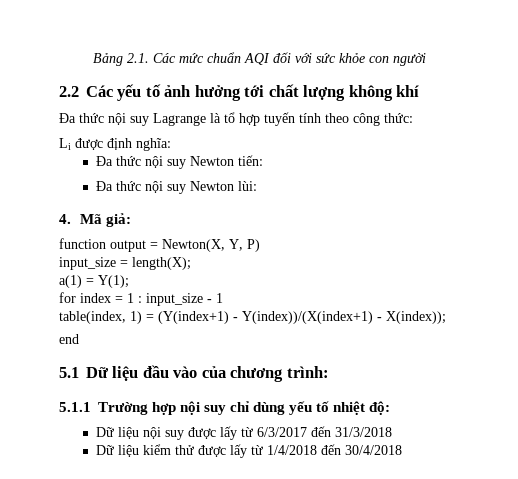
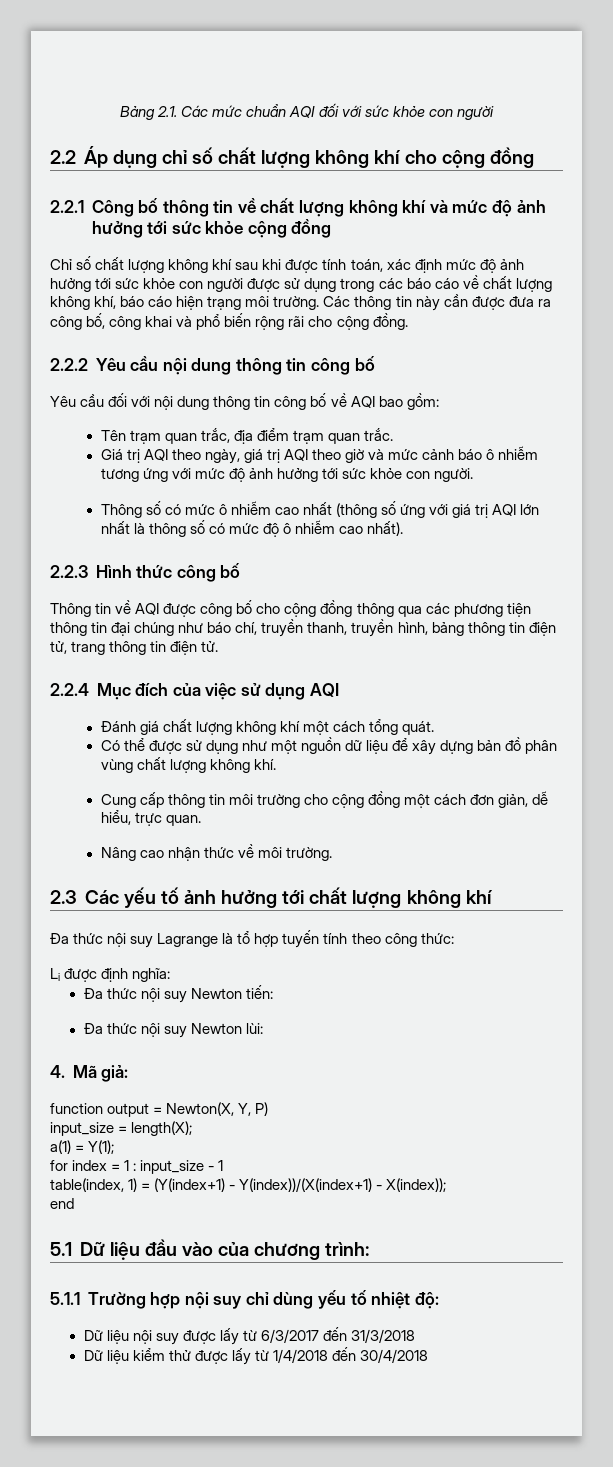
(79, 91) none -> [83,146,534,168] [50,198,546,217] [91,219,332,238] [50,256,524,273] [50,275,552,292] [50,294,551,311] [50,313,408,330] [50,356,375,375] [50,393,439,410] [100,428,394,444] [100,446,539,464] [100,468,474,482] [100,501,540,518] [100,520,404,537] [50,563,241,582] [50,600,531,617] [50,619,556,637] [50,641,219,655] [50,683,340,700] [100,719,435,735] [100,737,558,755] [100,757,276,773] [100,791,549,808] [100,810,201,826] [100,844,332,861] [50,890,77,904] Áp dụng chỉ số chất lượng không khí cho cộng đồng // 2.2.1 Công bố thông tin về chất lượng không khí và mức độ ảnh hưởng tới sức khỏe cộng đồng // Chỉ số chất lượng không khí sau khi được tính toán, xác định mức độ ảnh hưởng tới sức khỏe con người được sử dụng trong các báo cáo về chất lượng không khí, báo cáo hiện trạng môi trường. Các thông tin này cần được đưa ra công bố, công khai và phổ biến rộng rãi cho cộng đồng. // 2.2.2 Yêu cầu nội dung thông tin công bố // Yêu cầu đối với nội dung thông tin công bố về AQI bao gồm: // Tên trạm quan trắc, địa điểm trạm quan trắc. // Giá trị AQI theo ngày, giá trị AQI theo giờ và mức cảnh báo ô nhiễm tương ứng với mức độ ảnh hưởng tới sức khỏe con người. // Thông số có mức ô nhiễm cao nhất (thông số ứng với giá trị AQI lớn nhất là thông số có mức độ ô nhiễm cao nhất). // 2.2.3 Hình thức công bố // Thông tin về AQI được công bố cho cộng đồng thông qua các phương tiện thông tin đại chúng như báo chí, truyền thanh, truyền hình, bảng thông tin điện tử, trang thông tin điện tử. // 2.2.4 Mục đích của việc sử dụng AQI // Đánh giá chất lượng không khí một cách tổng quát. // Có thể được sử dụng như một nguồn dữ liệu để xây dựng bản đồ phân vùng chất lượng không khí. // Cung cấp thông tin môi trường cho cộng đồng một cách đơn giản, dễ hiểu, trực quan. // Nâng cao nhận thức về môi trường. // 2.3

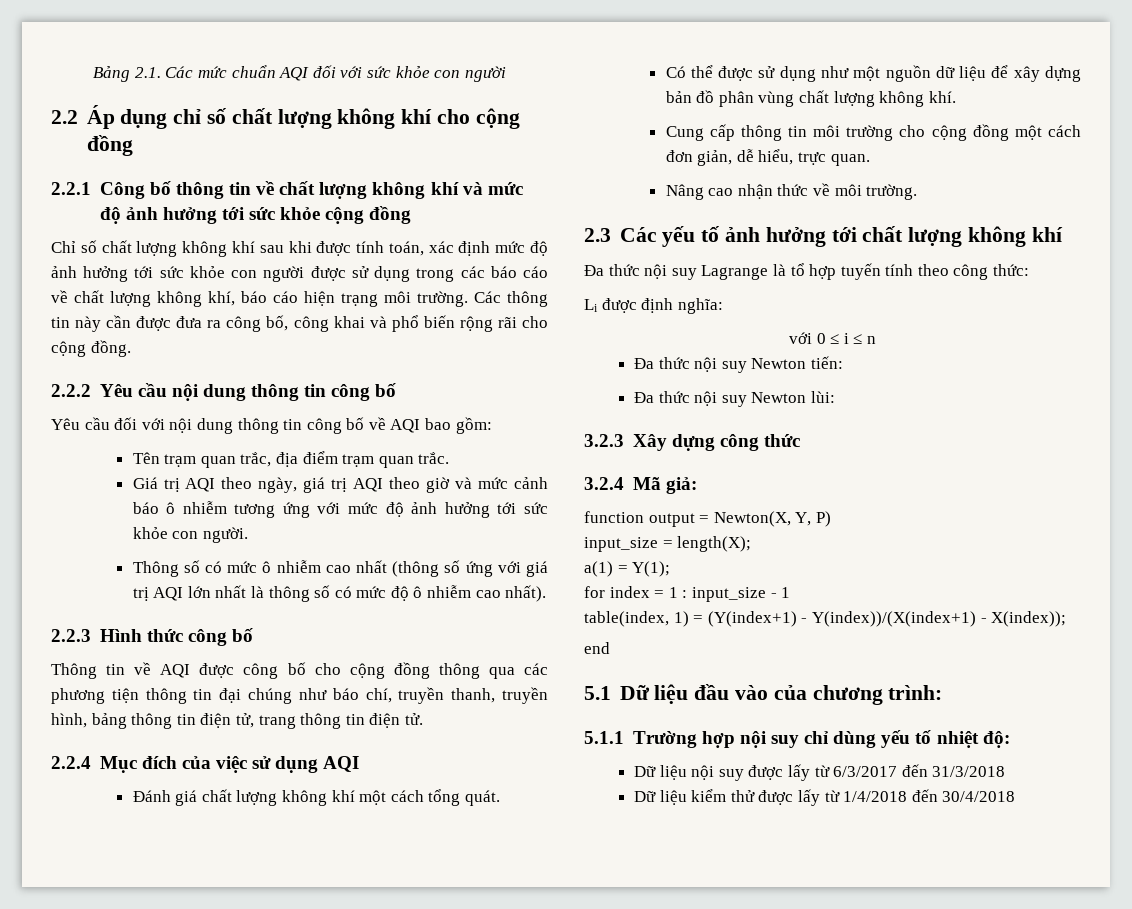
(171, 975) none -> [789,332,876,344] // với 0 ≤ i ≤ n
[50,1065,65,1078] 4. -> [584,434,800,451] [584,477,624,490] 3.2.3 Xây dựng công thức // 3.2.4

